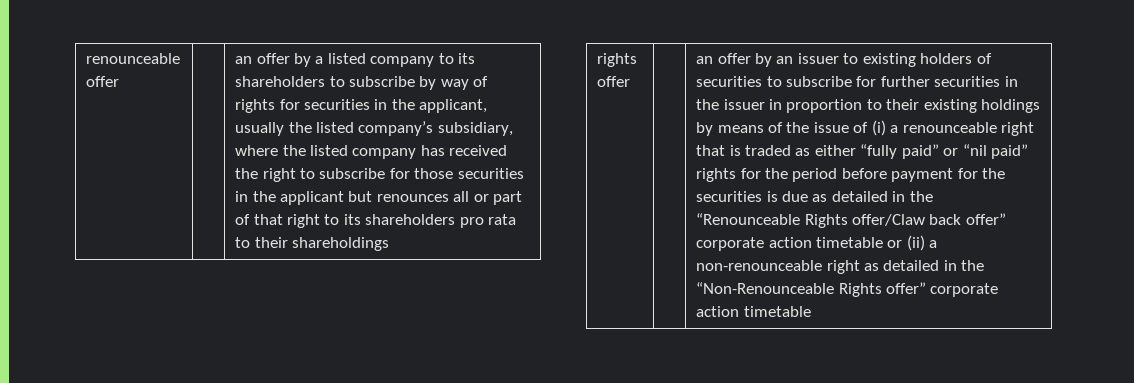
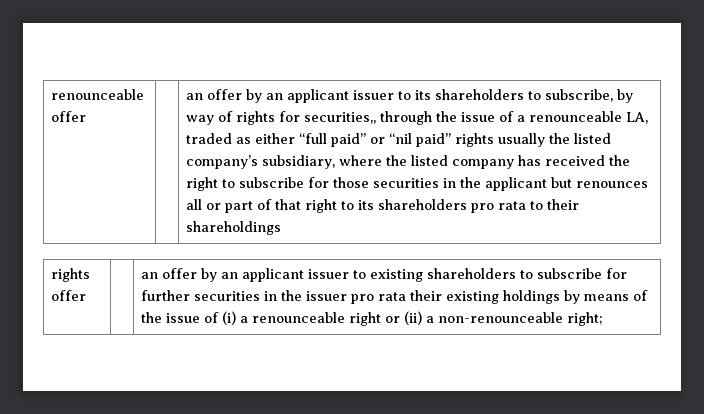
[315,53,435,67] a listed company -> [265,89,394,103] an applicant issuer
[348,76,415,87] subscribe -> [544,89,613,102] subscribe,
[303,99,488,113] securities in the applicant, -> [303,111,648,125] [185,133,494,147] securities,, through the issue of a renounceable LA, traded as either “full paid” or “nil paid” rights
(794, 60) none -> [241,268,304,282] applicant
[920,53,992,64] [696,76,763,87] holders of securities -> [426,268,516,279] shareholders
[768,99,882,113] in proportion to -> [350,292,406,304] pro rata
[696,144,1029,159] [696,168,1006,182] [696,191,933,202] [696,213,1006,228] [696,235,938,251] [696,260,985,274] [696,282,999,297] [696,306,811,317] that is traded as either “fully paid” or “nil paid” rights for the period before payment for the securities is due as detailed in the “Renounceable Rights offer/Claw back offer” corporate action timetable or (ii) a non-renounceable right as detailed in the “Non-Renounceable Rights offer” corporate action timetable -> [384,311,603,326] or (ii) a non-renounceable right;

